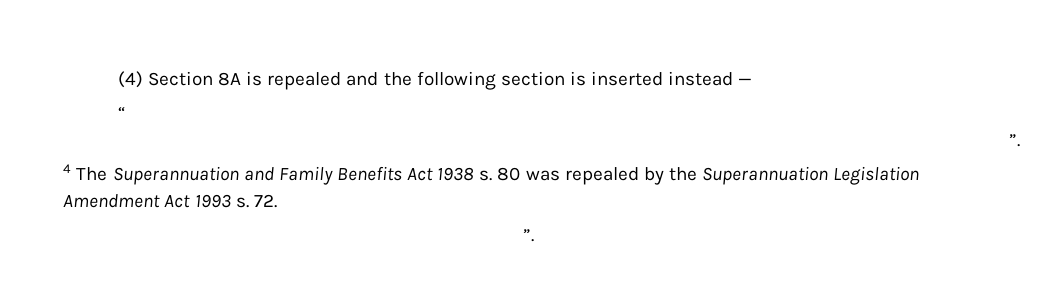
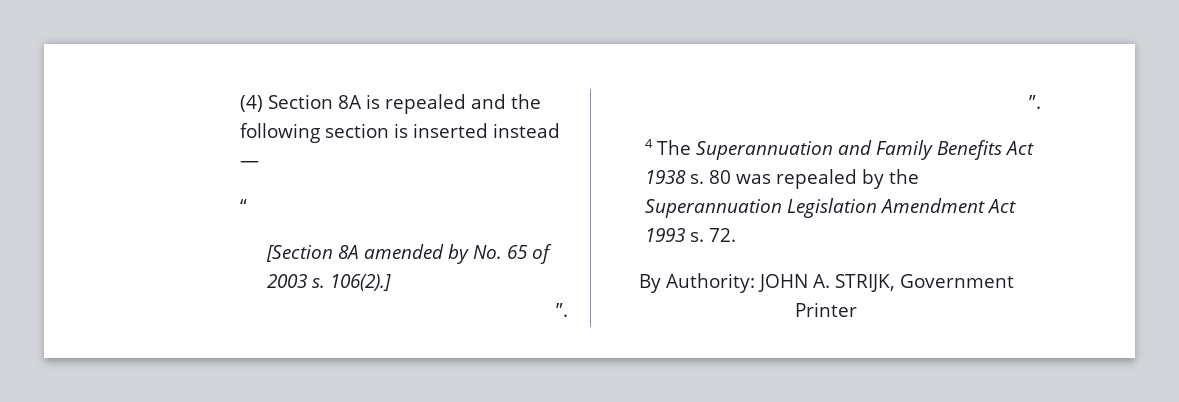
(126, 113) none -> [266,244,552,264] [267,274,391,291] [556,303,568,317] // [Section 8A amended by No. 65 of 2003 s. 106(2).] // ”.
[522,229,534,242] ”. -> [638,273,1014,293] [795,302,857,317] By Authority: JOHN A. STRIJK, Government Printer

